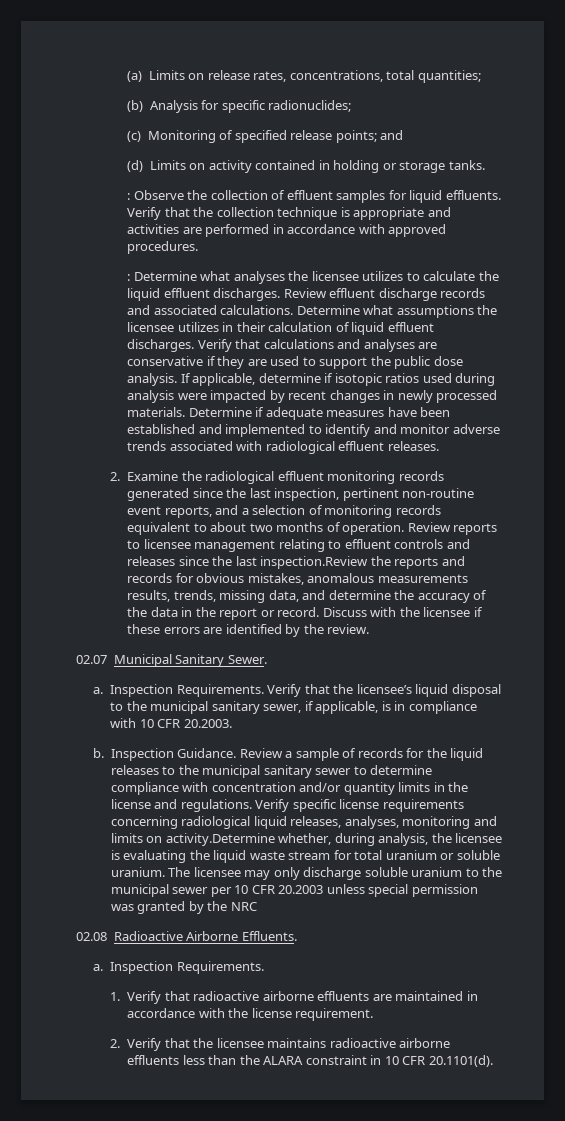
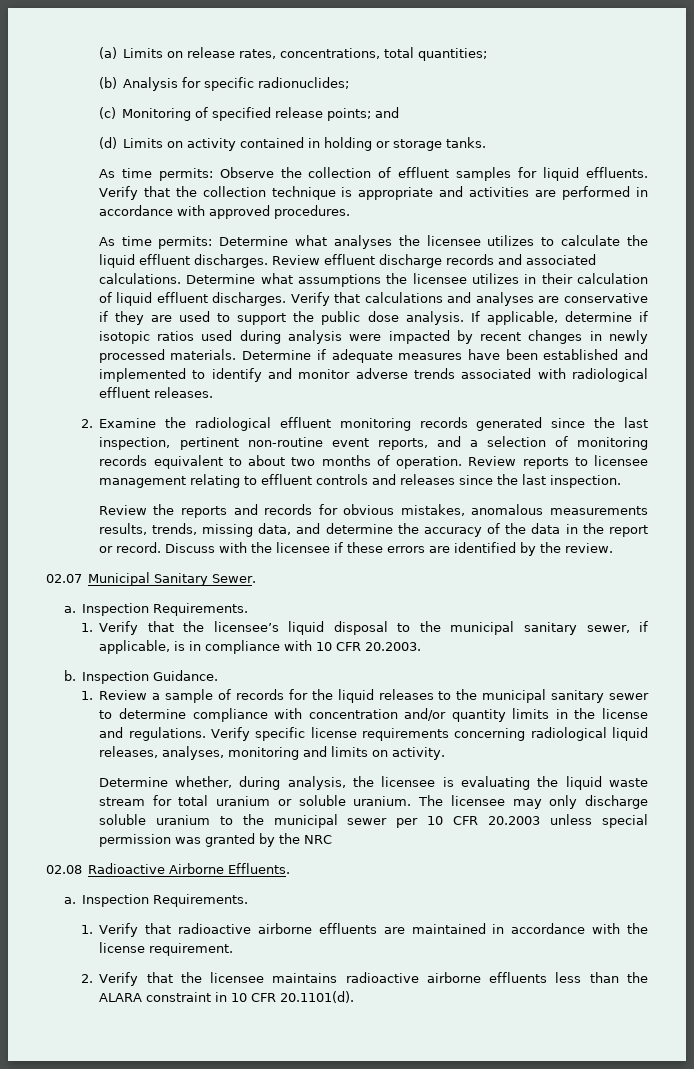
[127,193,131,200] : -> [98,168,213,181] As time permits:
[127,274,131,281] : -> [98,236,213,249] As time permits:
[260,556,369,569] inspection.Review -> [550,475,622,488] [98,505,147,515] inspection. // Review
(264, 690) none -> [81,623,94,632] // 1.
(237, 753) none -> [81,691,94,700] // 1.
[165,833,275,846] activity.Determine -> [392,747,446,760] [98,777,168,787] activity. // Determine

